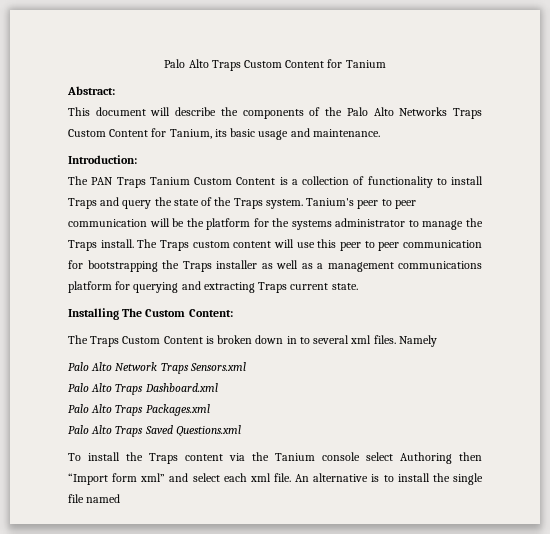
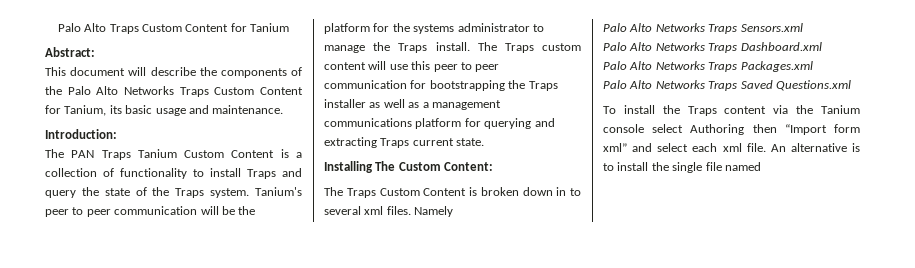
[115,362,158,371] Network -> [655,23,705,32] Networks
(113, 387) none -> [655,42,705,51] Networks
(113, 408) none -> [655,61,705,70] Networks
(113, 429) none -> [655,80,705,89] Networks

